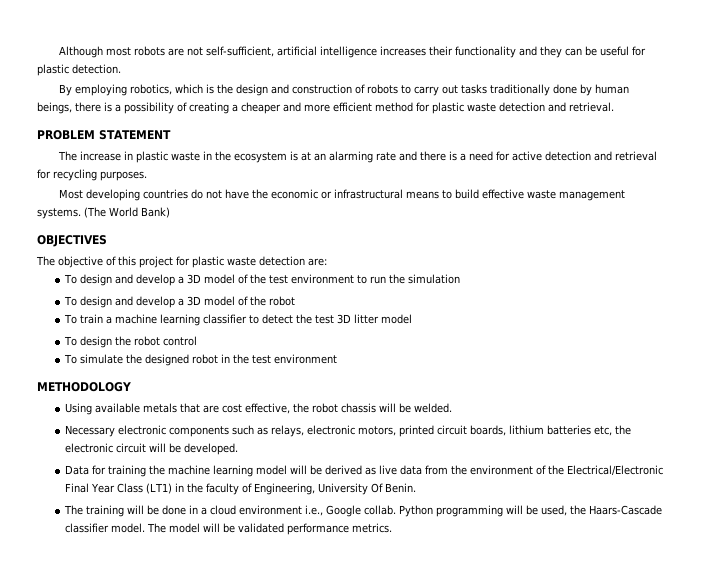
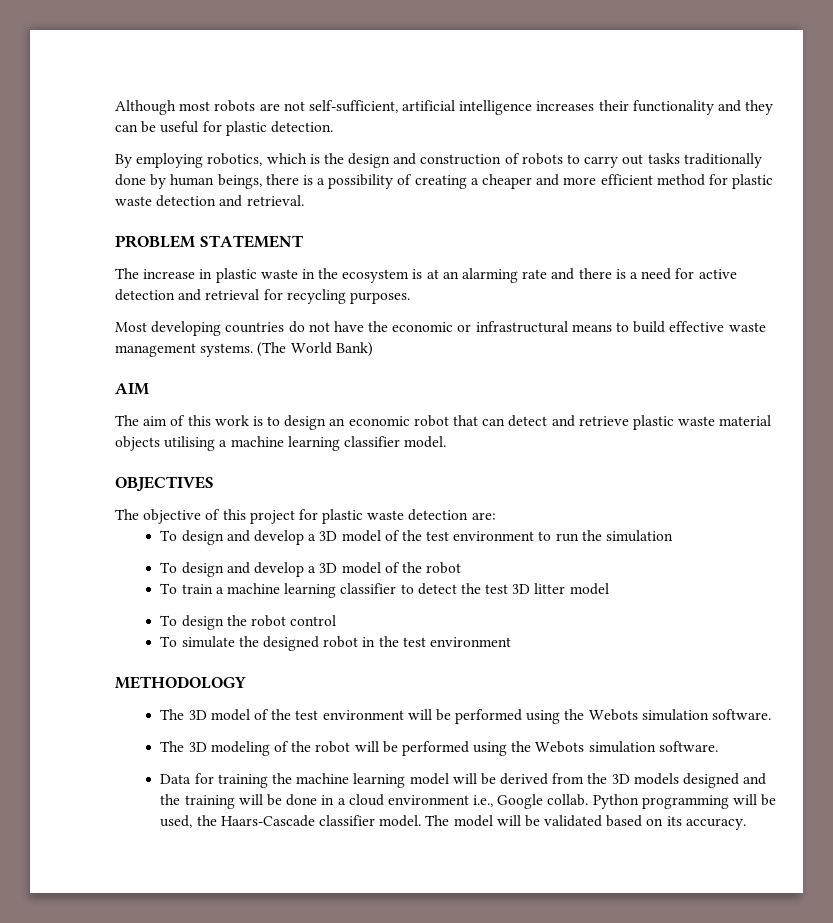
(170, 212) none -> [115,383,149,395] [115,415,772,430] [115,436,447,451] // AIM // The aim of this work is to design an economic robot that can detect and retrieve plastic waste material objects utilising a machine learning classifier model.
[64,403,452,415] [64,425,631,437] [64,443,238,455] Using available metals that are cost effective, the robot chassis will be welded. // Necessary electronic components such as relays, electronic motors, printed circuit boards, lithium batteries etc, the electronic circuit will be developed. -> [160,709,772,724] [160,741,718,756] The 3D model of the test environment will be performed using the Webots simulation software. // The 3D modeling of the robot will be performed using the Webots simulation software.
[364,465,663,476] [64,483,416,495] [63,505,83,515] as live data from the environment of the Electrical/Electronic Final Year Class (LT1) in the faculty of Engineering, University Of Benin. // The -> [552,773,767,788] [160,794,181,805] from the 3D models designed and the
[286,523,392,535] performance metrics. -> [606,815,746,830] based on its accuracy.

